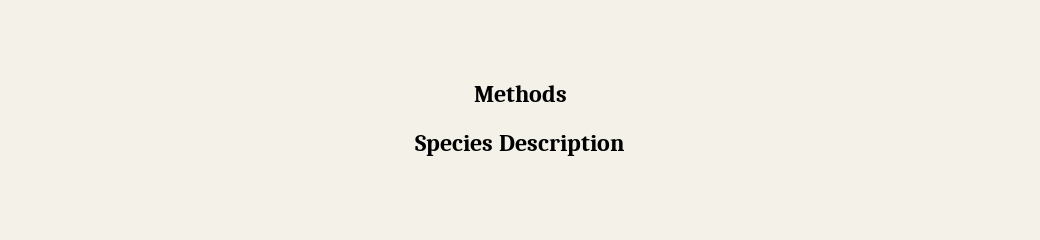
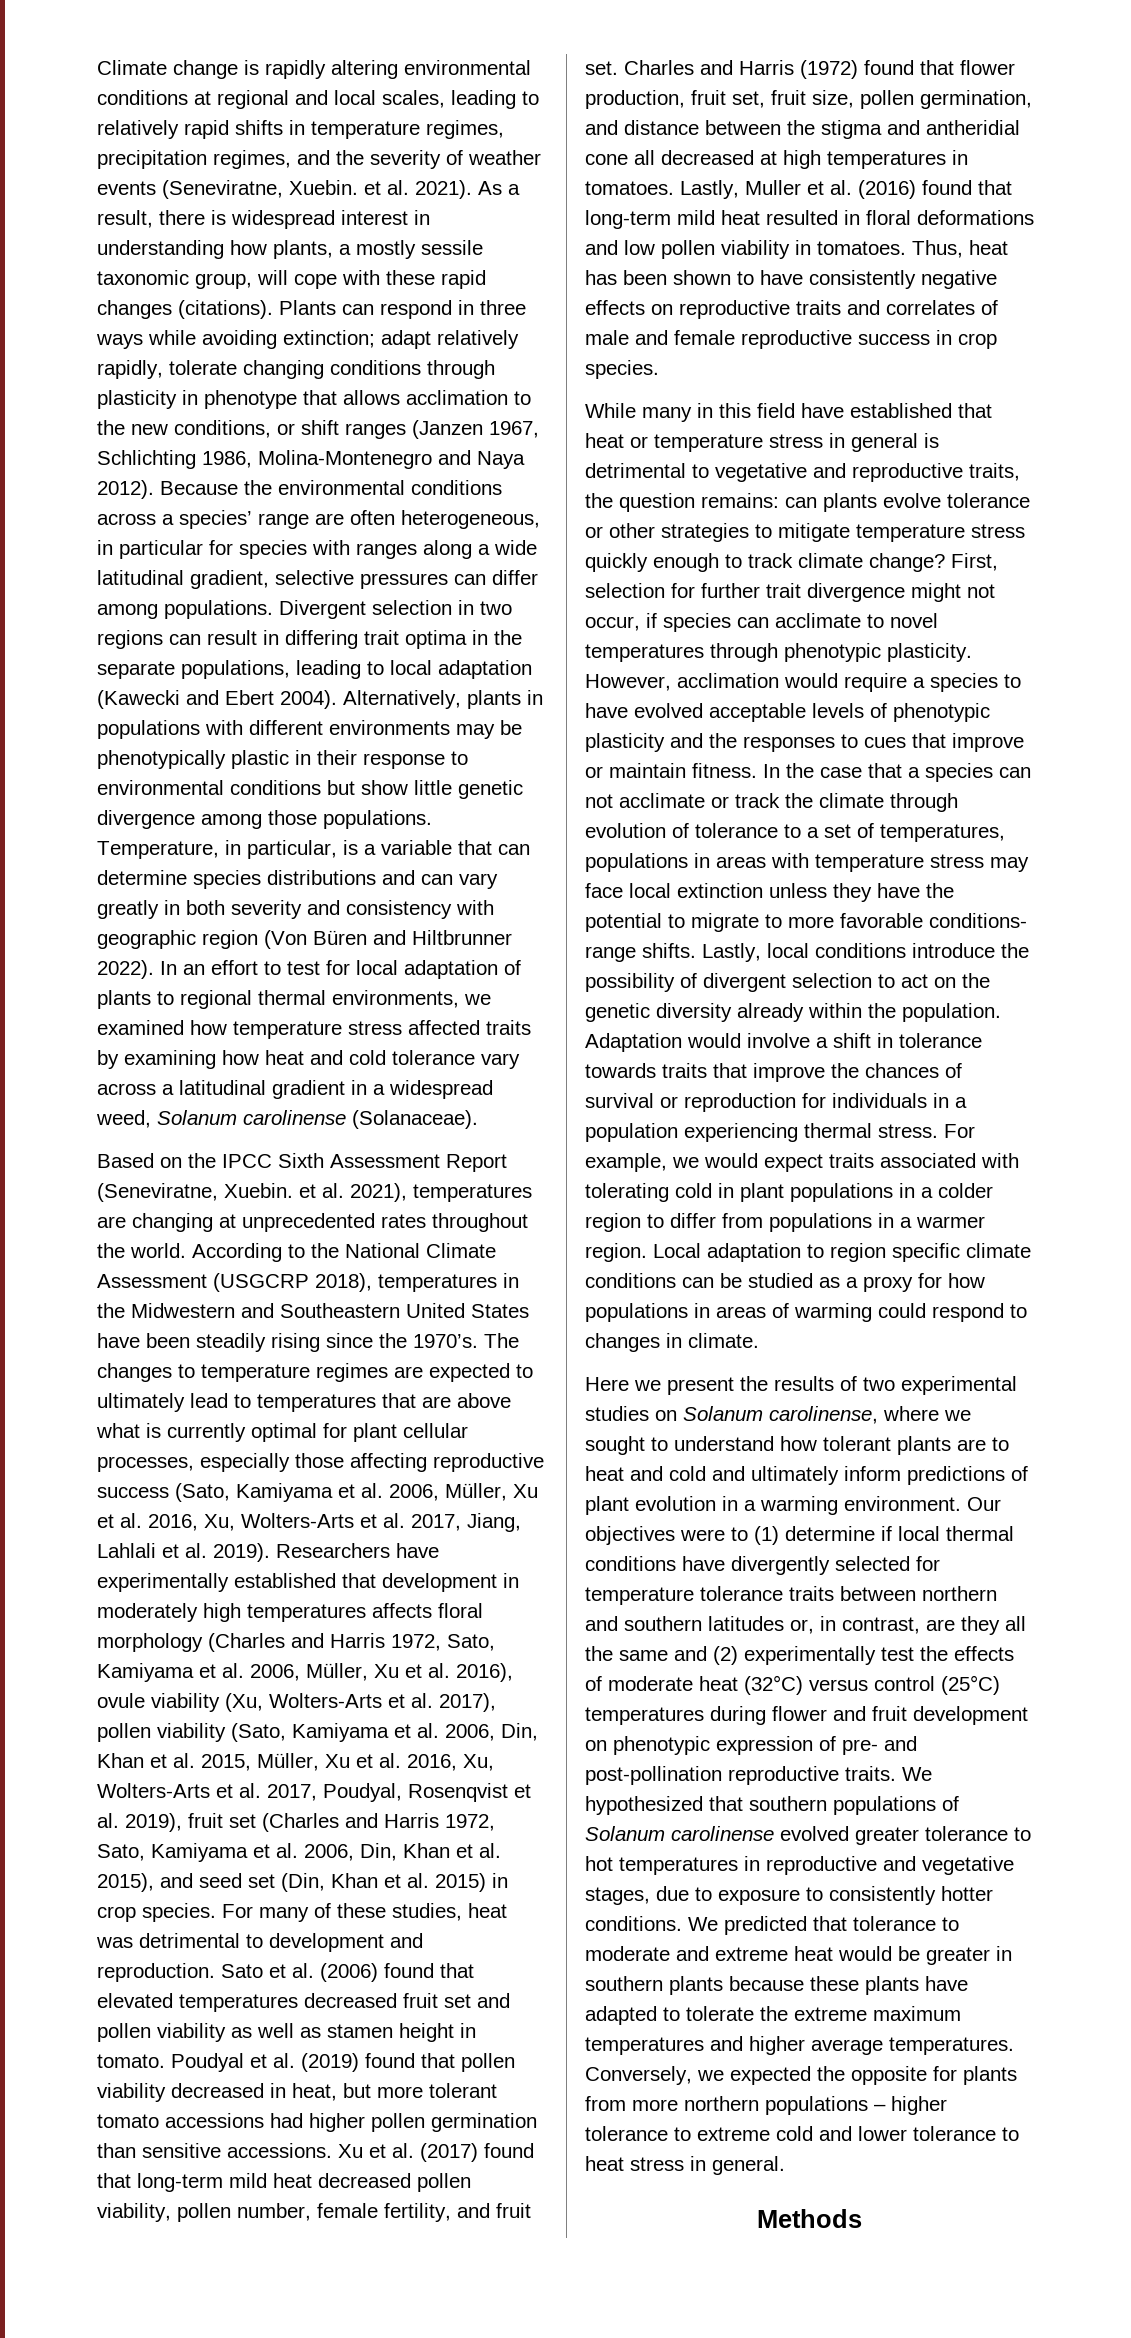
(473, 93) none -> [97,60,531,79] [97,90,539,109] [97,120,504,139] [97,150,541,169] [97,180,520,199] [97,210,430,229] [97,240,483,259] [97,270,486,289] [97,300,526,319] [96,330,519,349] [97,360,495,379] [97,390,531,409] [97,420,539,439] [97,450,525,469] [97,480,502,499] [97,510,540,529] [97,540,537,559] [97,570,538,589] [97,600,512,619] [97,630,522,649] [97,660,532,679] [97,690,543,709] [97,720,522,739] [97,750,468,769] [97,780,523,799] [97,810,432,829] [97,840,530,859] [97,870,498,889] [97,900,494,919] [97,930,512,949] [97,960,521,979] [97,990,491,1009] [97,1020,531,1039] [97,1050,520,1069] [97,1080,493,1099] [96,1110,478,1129] [97,1153,507,1172] [97,1183,532,1202] [97,1213,528,1232] [97,1243,496,1262] [97,1273,519,1292] [97,1303,529,1318] [97,1333,519,1352] [97,1363,533,1382] [97,1393,511,1412] [96,1423,468,1442] [97,1453,544,1472] [97,1483,538,1502] [97,1513,521,1532] [97,1543,439,1562] [97,1573,519,1592] [97,1603,483,1622] [97,1633,495,1652] [97,1663,513,1682] [97,1693,496,1712] [97,1723,538,1742] [97,1753,494,1771] [97,1783,531,1802] [97,1813,495,1832] [97,1843,501,1862] [97,1873,508,1892] [97,1903,507,1922] [96,1933,423,1952] [97,1963,474,1982] [97,1993,510,2012] [97,2023,476,2042] [97,2053,515,2072] [97,2083,497,2102] [97,2113,537,2132] [97,2143,534,2162] [97,2173,471,2192] [97,2203,531,2222] [585,60,1015,79] [585,90,1032,109] [585,120,1020,139] [585,150,968,169] [585,180,1012,199] [585,210,1034,229] [585,240,1008,259] [585,270,997,289] [585,300,998,319] [585,330,997,349] [585,360,659,379] [585,403,992,422] [585,433,939,452] [585,463,1020,482] [585,493,1030,512] [585,523,1025,542] [585,553,998,572] [585,583,995,602] [585,613,938,632] [585,643,972,662] [585,673,1021,692] [585,703,990,722] [585,733,1024,752] [585,763,1031,782] [585,793,958,812] [585,823,1005,842] [585,853,1029,872] [585,883,954,902] [585,913,1027,932] [585,943,1029,962] [585,973,990,992] [585,1003,1001,1022] [585,1033,982,1052] [585,1063,962,1082] [585,1093,967,1112] [585,1123,975,1142] [585,1153,1019,1172] [585,1183,993,1202] [585,1213,985,1232] [585,1243,1031,1262] [585,1273,985,1292] [585,1303,1027,1322] [585,1333,759,1352] [585,1376,1017,1395] [585,1406,971,1424] [585,1436,1009,1455] [585,1466,1028,1485] [585,1496,1001,1515] [585,1526,1014,1545] [585,1556,940,1575] [585,1586,997,1605] [585,1616,1026,1635] [585,1646,1014,1665] [585,1675,1000,1695] [585,1706,1028,1725] [585,1736,917,1755] [585,1766,932,1785] [585,1796,959,1815] [585,1826,1031,1845] [585,1856,1014,1875] [585,1886,993,1905] [585,1916,959,1935] [585,1946,1012,1965] [585,1976,968,1995] [585,2006,961,2025] [585,2036,1014,2055] [585,2066,1017,2085] [585,2096,947,2115] [585,2126,1019,2141] [585,2156,785,2175] Climate change is rapidly altering environmental conditions at regional and local scales, leading to relatively rapid shifts in temperature regimes, precipitation regimes, and the severity of weather events (Seneviratne, Xuebin. et al. 2021). As a result, there is widespread interest in understanding how plants, a mostly sessile taxonomic group, will cope with these rapid changes (citations). Plants can respond in three ways while avoiding extinction; adapt relatively rapidly, tolerate changing conditions through plasticity in phenotype that allows acclimation to the new conditions, or shift ranges (Janzen 1967, Schlichting 1986, Molina-Montenegro and Naya 2012). Because the environmental conditions across a species’ range are often heterogeneous, in particular for species with ranges along a wide latitudinal gradient, selective pressures can differ among populations. Divergent selection in two regions can result in differing trait optima in the separate populations, leading to local adaptation (Kawecki and Ebert 2004). Alternatively, plants in populations with different environments may be phenotypically plastic in their response to environmental conditions but show little genetic divergence among those populations. Temperature, in particular, is a variable that can determine species distributions and can vary greatly in both severity and consistency with geographic region (Von Büren and Hiltbrunner 2022). In an effort to test for local adaptation of plants to regional thermal environments, we examined how temperature stress affected traits by examining how heat and cold tolerance vary across a latitudinal gradient in a widespread weed, Solanum carolinense (Solanaceae). // Based on the IPCC Sixth Assessment Report (Seneviratne, Xuebin. et al. 2021), temperatures are changing at unprecedented rates throughout the world. According to the National Climate Assessment (USGCRP 2018), temperatures in the Midwestern and Southeastern United States have been steadily rising since the 1970’s. The changes to temperature regimes are expected to ultimately lead to temperatures that are above what is currently optimal for plant cellular processes, especially those affecting reproductive success (Sato, Kamiyama et al. 2006, Müller, Xu et al. 2016, Xu, Wolters-Arts et al. 2017, Jiang, Lahlali et al. 2019). Researchers have experimentally established that development in moderately high temperatures affects floral morphology (Charles and Harris 1972, Sato, Kamiyama et al. 2006, Müller, Xu et al. 2016), ovule viability (Xu, Wolters-Arts et al. 2017), pollen viability (Sato, Kamiyama et al. 2006, Din, Khan et al. 2015, Müller, Xu et al. 2016, Xu, Wolters-Arts et al. 2017, Poudyal, Rosenqvist et al. 2019), fruit set (Charles and Harris 1972, Sato, Kamiyama et al. 2006, Din, Khan et al. 2015), and seed set (Din, Khan et al. 2015) in crop species. For many of these studies, heat was detrimental to development and reproduction. Sato et al. (2006) found that elevated temperatures decreased fruit set and pollen viability as well as stamen height in tomato. Poudyal et al. (2019) found that pollen viability decreased in heat, but more tolerant tomato accessions had higher pollen germination than sensitive accessions. Xu et al. (2017) found that long-term mild heat decreased pollen viability, pollen number, female fertility, and fruit set. Charles and Harris (1972) found that flower production, fruit set, fruit size, pollen germination, and distance between the stigma and antheridial cone all decreased at high temperatures in tomatoes. Lastly, Muller et al. (2016) found that long-term mild heat resulted in floral deformations and low pollen viability in tomatoes. Thus, heat has been shown to have consistently negative effects on reproductive traits and correlates of male and female reproductive success in crop species. // While many in this field have established that heat or temperature stress in general is detrimental to vegetative and reproductive traits, the question remains: can plants evolve tolerance or other strategies to mitigate temperature stress quickly enough to track climate change? First, selection for further trait divergence might not occur, if species can acclimate to novel temperatures through phenotypic plasticity. However, acclimation would require a species to have evolved acceptable levels of phenotypic plasticity and the responses to cues that improve or maintain fitness. In the case that a species can not acclimate or track the climate through evolution of tolerance to a set of temperatures, populations in areas with temperature stress may face local extinction unless they have the potential to migrate to more favorable conditions- range shifts. Lastly, local conditions introduce the possibility of divergent selection to act on the genetic diversity already within the population. Adaptation would involve a shift in tolerance towards traits that improve the chances of survival or reproduction for individuals in a population experiencing thermal stress. For example, we would expect traits associated with tolerating cold in plant populations in a colder region to differ from populations in a warmer region. Local adaptation to region specific climate conditions can be studied as a proxy for how populations in areas of warming could respond to changes in climate. // Here we present the results of two experimental studies on Solanum carolinense, where we sought to understand how tolerant plants are to heat and cold and ultimately inform predictions of plant evolution in a warming environment. Our objectives were to (1) determine if local thermal conditions have divergently selected for temperature tolerance traits between northern and southern latitudes or, in contrast, are they all the same and (2) experimentally test the effects of moderate heat (32°C) versus control (25°C) temperatures during flower and fruit development on phenotypic expression of pre- and post-pollination reproductive traits. We hypothesized that southern populations of Solanum carolinense evolved greater tolerance to hot temperatures in reproductive and vegetative stages, due to exposure to consistently hotter conditions. We predicted that tolerance to moderate and extreme heat would be greater in southern plants because these plants have adapted to tolerate the extreme maximum temperatures and higher average temperatures. Conversely, we expected the opposite for plants from more northern populations – higher tolerance to extreme cold and lower tolerance to heat stress in general. //
[414,135,626,156] // Species Description -> (862, 2218) none

